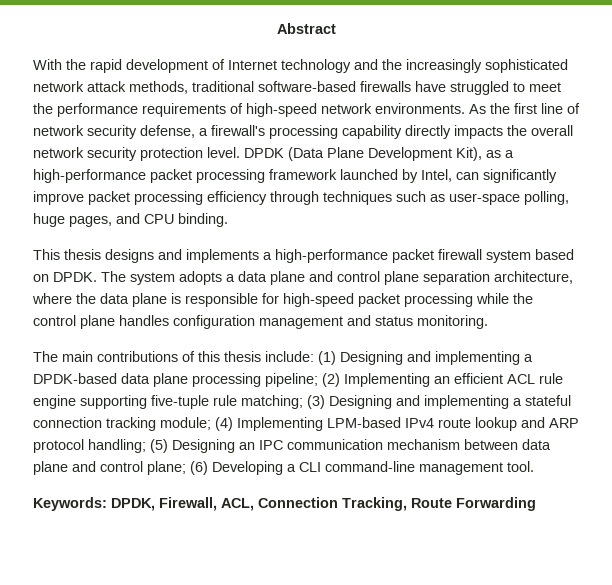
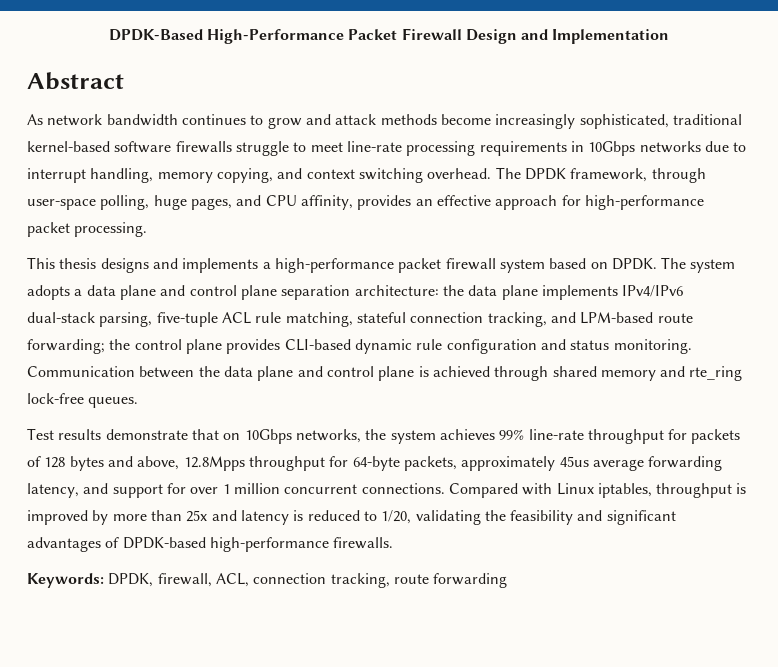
[276,23,336,34] [33,59,568,73] [33,81,561,95] [33,103,580,117] [33,125,573,139] [33,147,514,161] [33,169,557,183] [33,191,445,205] Abstract // With the rapid development of Internet technology and the increasingly sophisticated network attack methods, traditional software-based firewalls have struggled to meet the performance requirements of high-speed network environments. As the first line of network security defense, a firewall's processing capability directly impacts the overall network security protection level. DPDK (Data Plane Development Kit), as a high-performance packet processing framework launched by Intel, can significantly improve packet processing efficiency through techniques such as -> [108,28,670,44] [27,72,124,90] [27,114,742,129] [27,141,747,156] [27,167,706,183] DPDK-Based High-Performance Packet Firewall Design and Implementation // Abstract // As network bandwidth continues to grow and attack methods become increasingly sophisticated, traditional kernel-based software firewalls struggle to meet line-rate processing requirements in 10Gbps networks due to interrupt handling, memory copying, and context switching overhead. The DPDK framework, through
[178,213,228,227] binding. -> [300,195,704,210] [27,222,148,237] affinity, provides an effective approach for high-performance packet processing.
[494,271,573,284] [32,293,533,307] [33,315,488,329] [33,351,533,365] [33,373,563,387] [33,395,571,409] [33,417,579,431] [33,439,551,453] [33,461,534,475] [33,497,536,511] architecture, where the data plane is responsible for high-speed packet processing while the control plane handles configuration management and status monitoring. // The main contributions of this thesis include: (1) Designing and implementing a DPDK-based data plane processing pipeline; (2) Implementing an efficient ACL rule engine supporting five-tuple rule matching; (3) Designing and implementing a stateful connection tracking module; (4) Implementing LPM-based IPv4 route lookup and ARP protocol handling; (5) Designing an IPC communication mechanism between data plane and control plane; (6) Developing a CLI command-line management tool. // Keywords: DPDK, Firewall, ACL, Connection Tracking, Route Forwarding -> [354,285,684,300] [27,312,693,327] [27,339,692,354] [27,366,743,381] [27,393,139,408] [27,428,741,444] [27,456,723,471] [27,483,747,498] [27,510,676,525] [27,537,394,552] [27,573,508,588] architecture: the data plane implements IPv4/IPv6 dual-stack parsing, five-tuple ACL rule matching, stateful connection tracking, and LPM-based route forwarding; the control plane provides CLI-based dynamic rule configuration and status monitoring. Communication between the data plane and control plane is achieved through shared memory and rte_ring lock-free queues. // Test results demonstrate that on 10Gbps networks, the system achieves 99% line-rate throughput for packets of 128 bytes and above, 12.8Mpps throughput for 64-byte packets, approximately 45us average forwarding latency, and support for over 1 million concurrent connections. Compared with Linux iptables, throughput is improved by more than 25x and latency is reduced to 1/20, validating the feasibility and significant advantages of DPDK-based high-performance firewalls. // Keywords: DPDK, firewall, ACL, connection tracking, route forwarding

